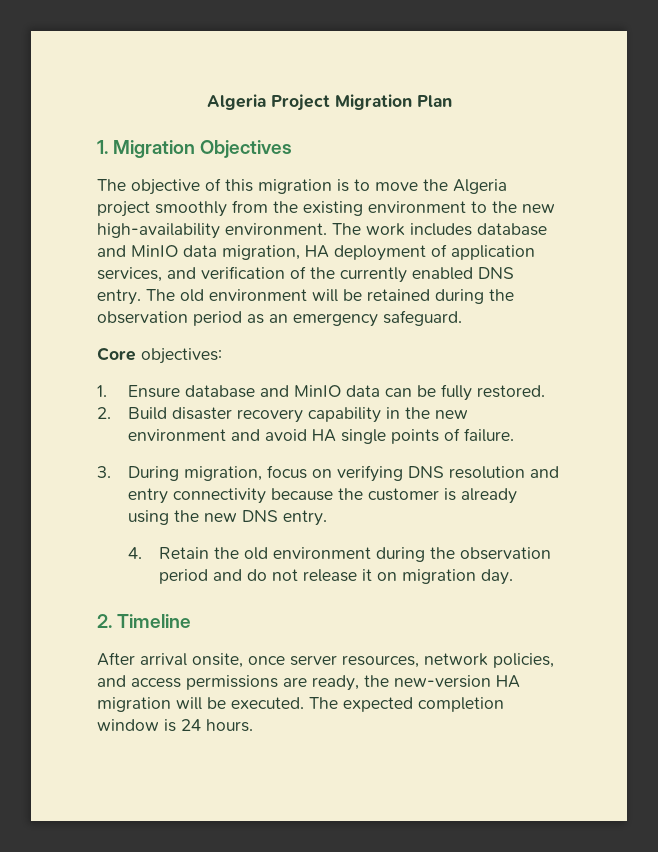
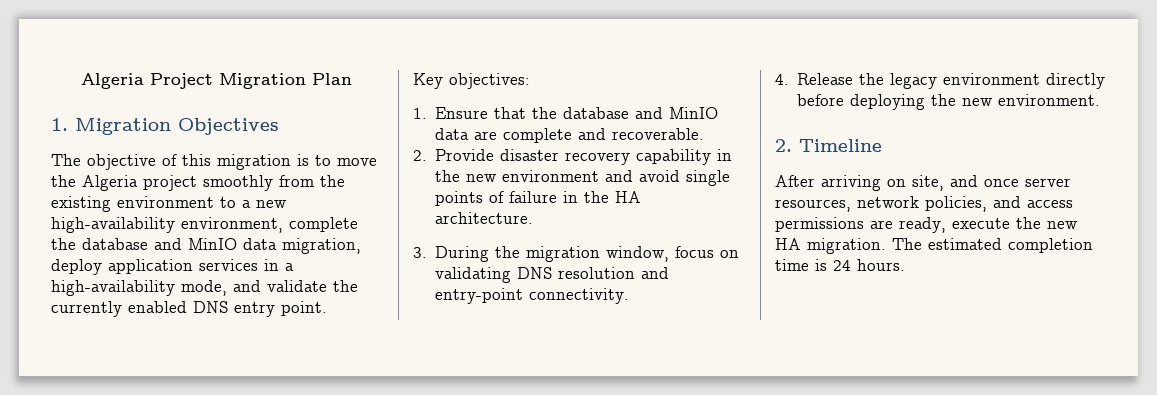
[492,201,517,213] the -> [242,200,251,208] a
[225,223,472,236] environment. The work includes -> [181,217,358,233] [51,238,76,250] environment, complete the
[305,244,535,261] [97,266,514,283] [97,289,514,305] [97,310,462,327] [97,347,136,361] HA deployment of application services, and verification of the currently enabled DNS entry. The old environment will be retained during the observation period as an emergency safeguard. // Core -> [51,259,294,275] [51,280,358,296] [51,301,327,317] [413,73,443,89] deploy application services in a high-availability mode, and validate the currently enabled DNS entry point. // Key
[185,384,546,401] [97,407,168,420] database and MinIO data can be fully restored. // 2. Build -> [494,107,719,119] [435,128,705,143] [413,149,495,161] that the database and MinIO data are complete and recoverable. // 2. Provide
[312,429,337,442] HA -> (681, 176) none
[464,428,515,442] failure. -> [509,191,642,203] [435,212,534,224] failure in the HA architecture.
[184,466,263,481] migration, -> [495,246,670,262] the migration window,
[337,465,404,482] verifying -> [435,267,512,283] validating
[128,488,518,504] [128,510,328,526] [128,547,552,562] [159,569,514,585] entry connectivity because the customer is already using the new DNS entry. // 4. Retain the old environment during the observation period and do not release it on migration day. -> [435,288,630,304] [775,73,1106,89] [797,94,1101,110] entry-point connectivity. // 4. Release the legacy environment directly before deploying the new environment.
[140,653,243,668] arrival onsite, -> [821,175,978,191] arriving on site, and
[364,675,520,688] [97,697,504,712] [97,719,159,731] the new-version HA migration will be executed. The expected completion window -> [952,217,1078,229] [775,238,1093,254] [775,259,809,271] execute the new HA migration. The estimated completion time

